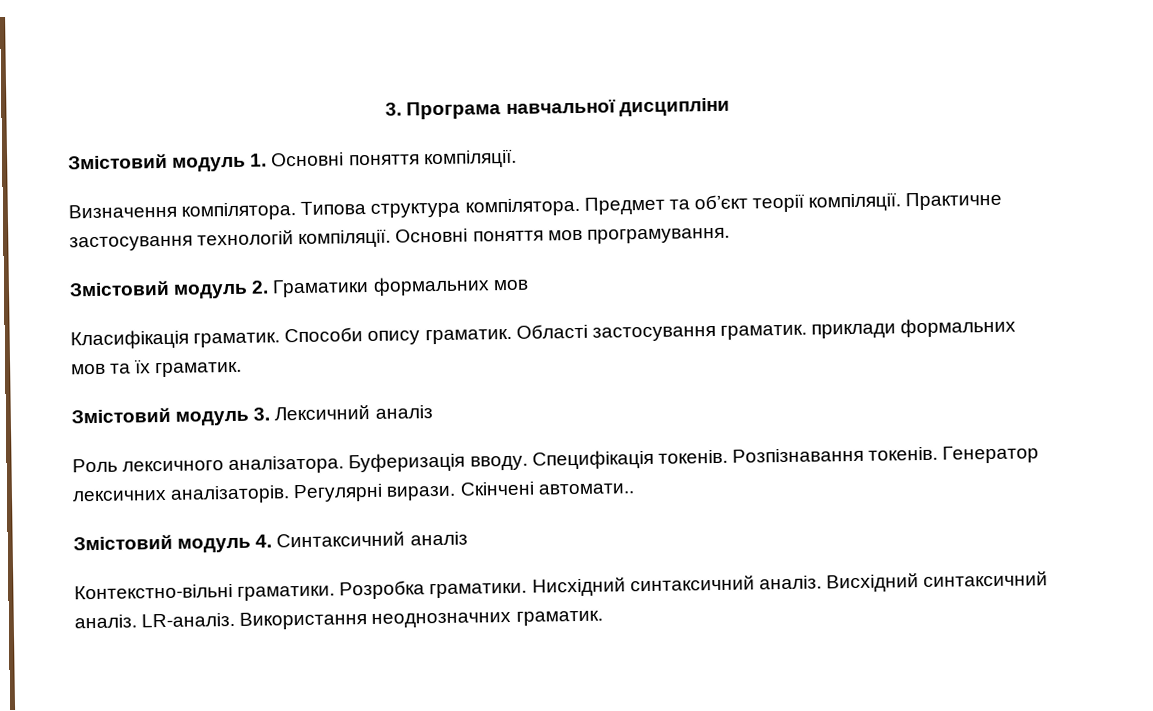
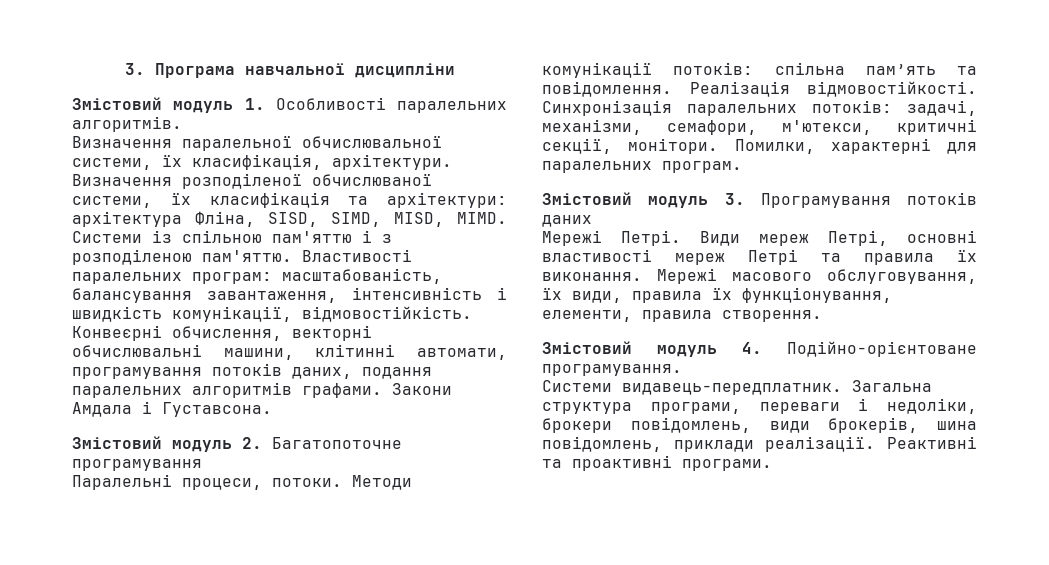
[271,148,517,169] [68,191,1003,221] [69,227,730,252] [69,276,529,299] [70,317,1017,350] [71,359,243,378] [71,404,433,426] [72,445,1040,475] [72,481,635,504] [73,531,468,553] [74,571,1049,601] [74,610,603,630] Основні поняття компіляції. // Визначення компілятора. Типова структура компілятора. Предмет та об’єкт теорії компіляції. Практичне застосування технологій компіляції. Основні поняття мов програмування. // Змістовий модуль 2. Граматики формальних мов // Класифікація граматик. Способи опису граматик. Області застосування граматик. приклади формальних мов та їх граматик. // Змістовий модуль 3. Лексичний аналіз // Роль лексичного аналізатора. Буферизація вводу. Специфікація токенів. Розпізнавання токенів. Генератор лексичних аналізаторів. Регулярні вирази. Скінчені автомати.. // Змістовий модуль 4. Синтаксичний аналіз // Контекстно-вільні граматики. Розробка граматики. Нисхідний синтаксичний аналіз. Висхідний синтаксичний аналіз. LR-аналіз. Використання неоднозначних граматик. -> [275,97,507,113] [72,116,182,132] [72,135,442,151] [72,154,452,170] [72,173,432,189] [72,192,507,208] [72,211,507,227] [72,230,392,243] [72,249,412,265] [72,268,442,284] [72,287,507,303] [72,306,472,322] [72,325,372,341] [72,344,507,360] [72,363,432,379] [72,382,452,398] [72,401,272,417] [72,436,402,452] [72,459,202,471] [72,474,412,490] [542,62,977,78] [542,81,977,97] [542,100,977,116] [542,119,977,135] [542,138,977,154] [542,161,742,173] [542,192,977,208] [542,215,592,227] [542,230,977,246] [542,249,977,265] [542,268,977,284] [542,287,892,303] [542,310,822,322] [542,341,977,357] [542,364,682,376] [542,380,932,395] [542,398,977,414] [542,417,977,433] [542,436,977,452] [542,455,772,471] Особливості паралельних алгоритмів. // Визначення паралельної обчислювальної системи, їх класифікація, архітектури. Визначення розподіленої обчислюваної системи, їх класифікація та архітектури: архітектура Фліна, SISD, SIMD, MISD, MIMD. Системи із спільною пам'яттю і з розподіленою пам'яттю. Властивості паралельних програм: масштабованість, балансування завантаження, інтенсивність і швидкість комунікації, відмовостійкість. Конвеєрні обчислення, векторні обчислювальні машини, клітинні автомати, програмування потоків даних, подання паралельних алгоритмів графами. Закони Амдала і Густавсона. // Змістовий модуль 2. Багатопоточне програмування // Паралельні процеси, потоки. Методи комунікації потоків: спільна пам’ять та повідомлення. Реалізація відмовостійкості. Синхронізація паралельних потоків: задачі, механізми, семафори, м'ютекси, критичні секції, монітори. Помилки, характерні для паралельних програм. // Змістовий модуль 3. Програмування потоків даних // Мережі Петрі. Види мереж Петрі, основні властивості мереж Петрі та правила їх виконання. Мережі масового обслуговування, їх види, правила їх функціонування, елементи, правила створення. // Змістовий модуль 4. Подійно-орієнтоване програмування. // Системи видавець-передплатник. Загальна структура програми, переваги і недоліки, брокери повідомлень, види брокерів, шина повідомлень, приклади реалізації. Реактивні та проактивні програми.

